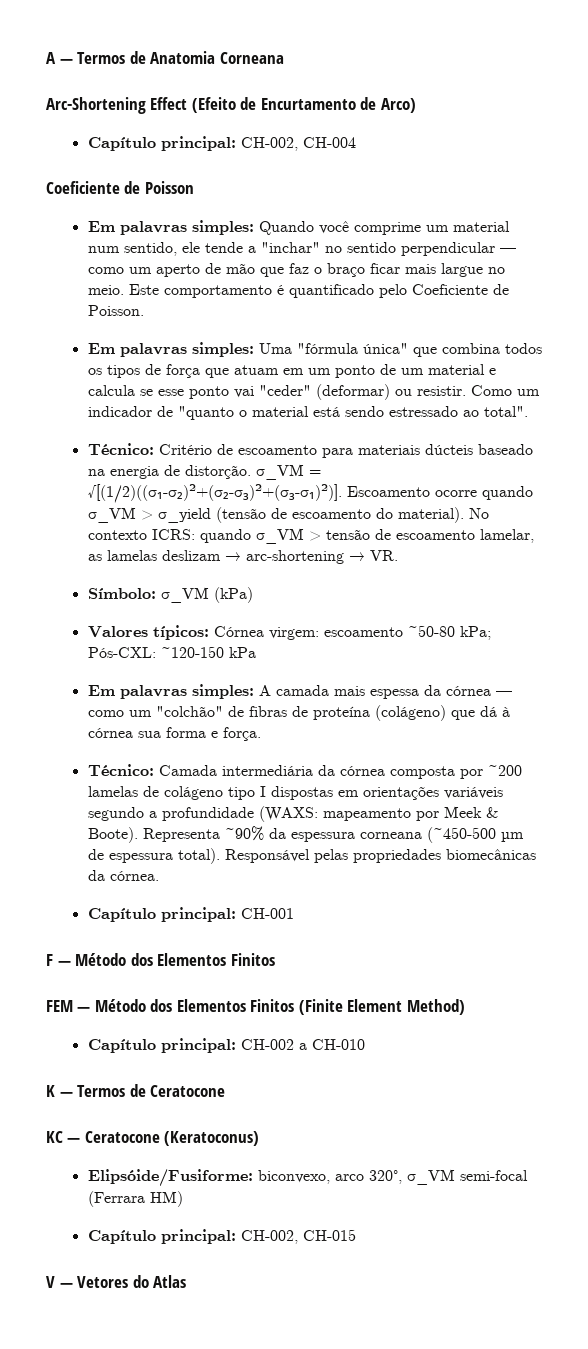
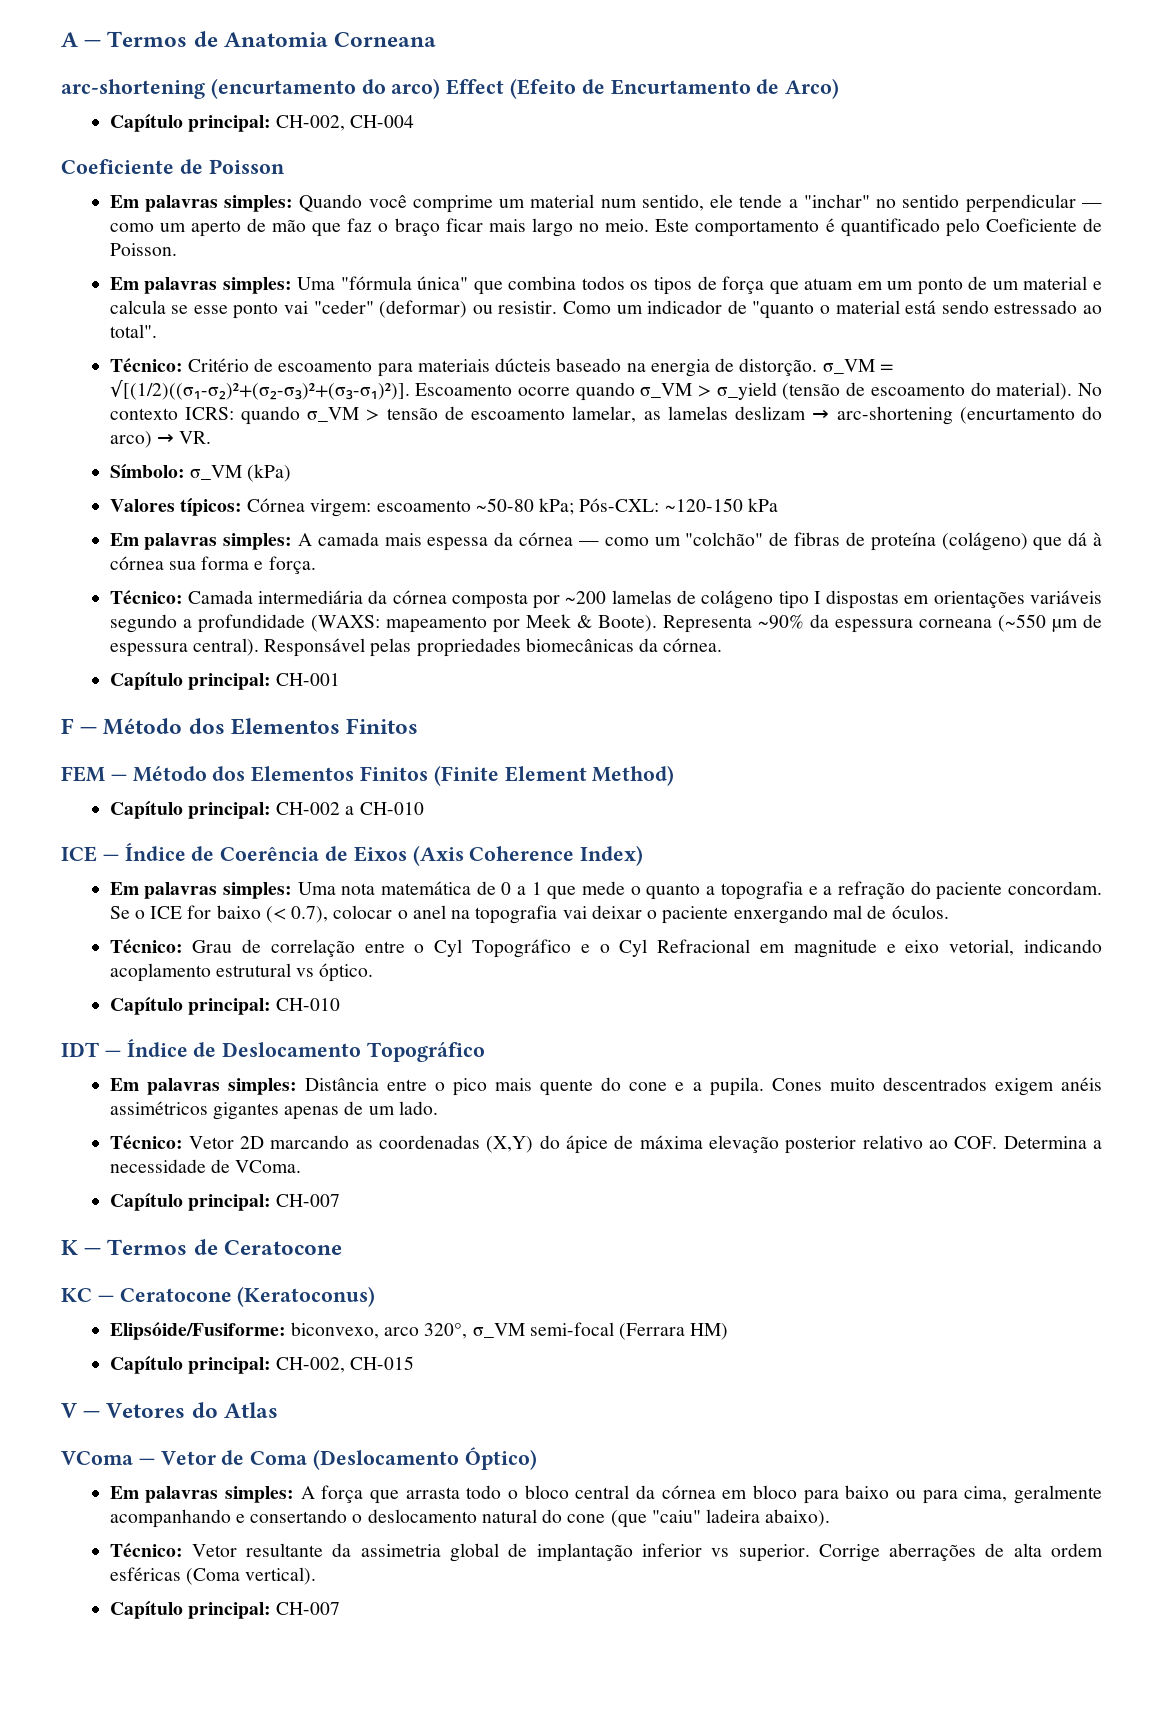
[46,97,146,114] Arc-Shortening -> [61,78,441,99] arc-shortening (encurtamento do arco)
[440,263,483,277] largue -> [531,218,573,237] largo
(344, 557) none -> [959,406,1102,424] [109,431,152,448] (encurtamento do arco)
[426,827,496,843] (~450-500 -> [997,614,1046,632] (~550
[177,848,220,864] total). -> [192,638,259,656] central).
(365, 1044) none -> [61,843,644,866] [109,881,1102,900] [109,905,949,924] [109,939,1102,958] [109,963,374,982] [109,997,341,1015] [61,1039,486,1062] [109,1077,1102,1096] [109,1101,438,1120] [109,1135,1102,1154] [109,1159,302,1173] [109,1193,341,1211] // ICE — Índice de Coerência de Eixos (Axis Coherence Index) // Em palavras simples: Uma nota matemática de 0 a 1 que mede o quanto a topografia e a refração do paciente concordam. Se o ICE for baixo (< 0.7), colocar o anel na topografia vai deixar o paciente enxergando mal de óculos. // Técnico: Grau de correlação entre o Cyl Topográfico e o Cyl Refracional em magnitude e eixo vetorial, indicando acoplamento estrutural vs óptico. // Capítulo principal: CH-010 // IDT — Índice de Deslocamento Topográfico // Em palavras simples: Distância entre o pico mais quente do cone e a pupila. Cones muito descentrados exigem anéis assimétricos gigantes apenas de um lado. // Técnico: Vetor 2D marcando as coordenadas (X,Y) do ápice de máxima elevação posterior relativo ao COF. Determina a necessidade de VComa. // Capítulo principal: CH-007
(187, 1281) none -> [61,1447,537,1470] [109,1485,1103,1504] [109,1509,831,1528] [109,1543,1103,1562] [109,1567,317,1585] [109,1601,341,1619] // VComa — Vetor de Coma (Deslocamento Óptico) // Em palavras simples: A força que arrasta todo o bloco central da córnea em bloco para baixo ou para cima, geralmente acompanhando e consertando o deslocamento natural do cone (que "caiu" ladeira abaixo). // Técnico: Vetor resultante da assimetria global de implantação inferior vs superior. Corrige aberrações de alta ordem esféricas (Coma vertical). // Capítulo principal: CH-007

